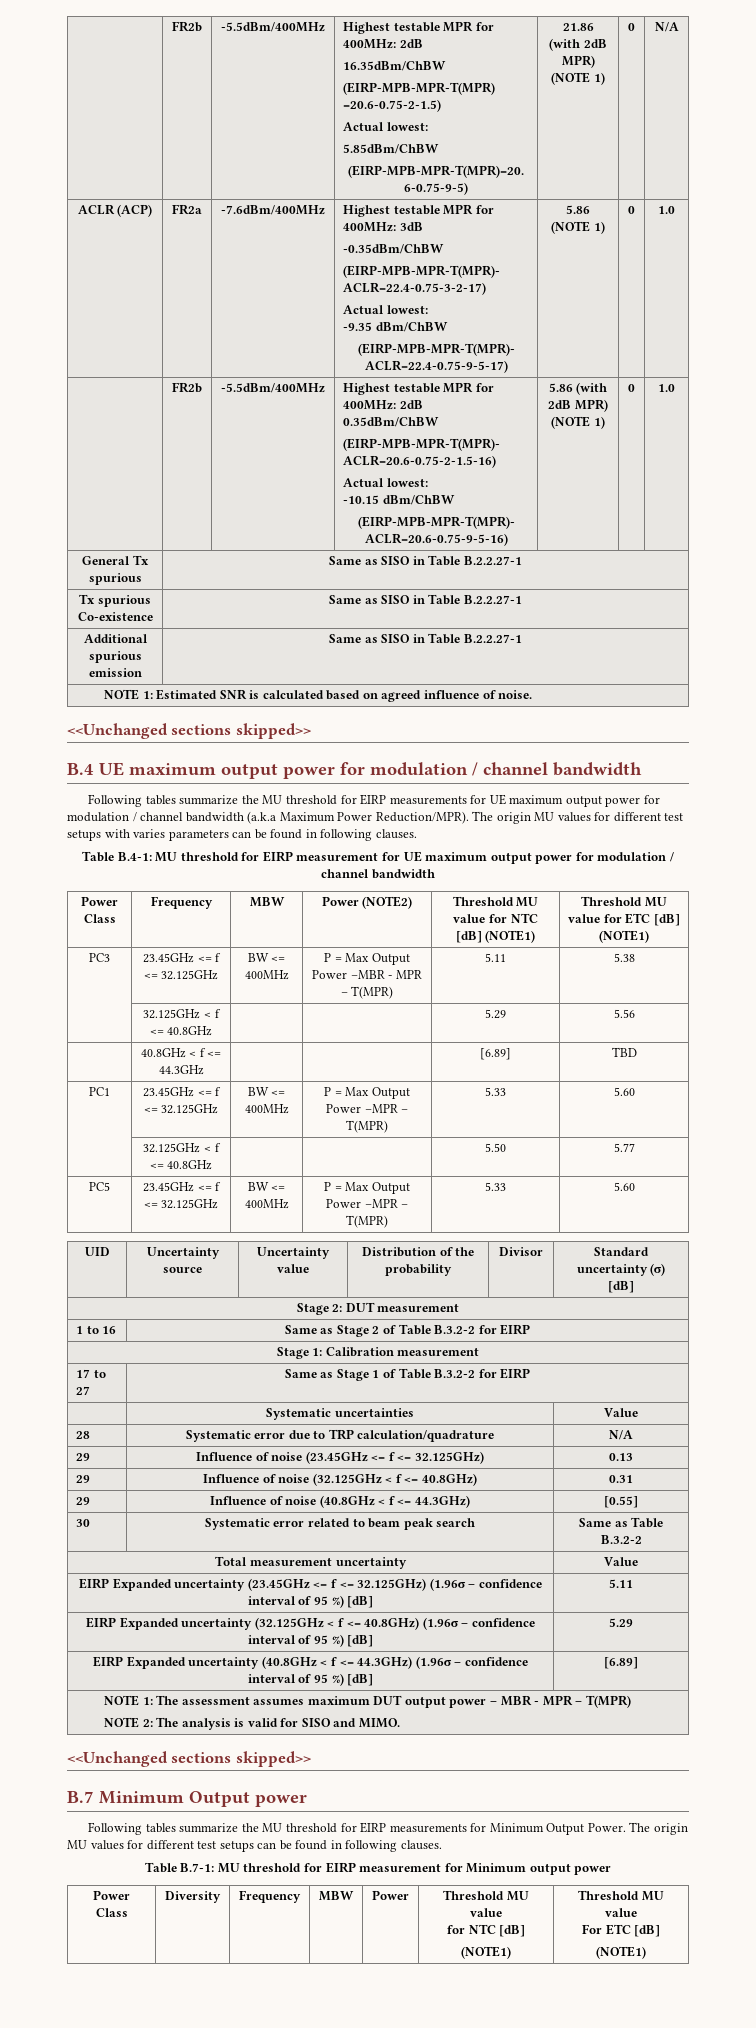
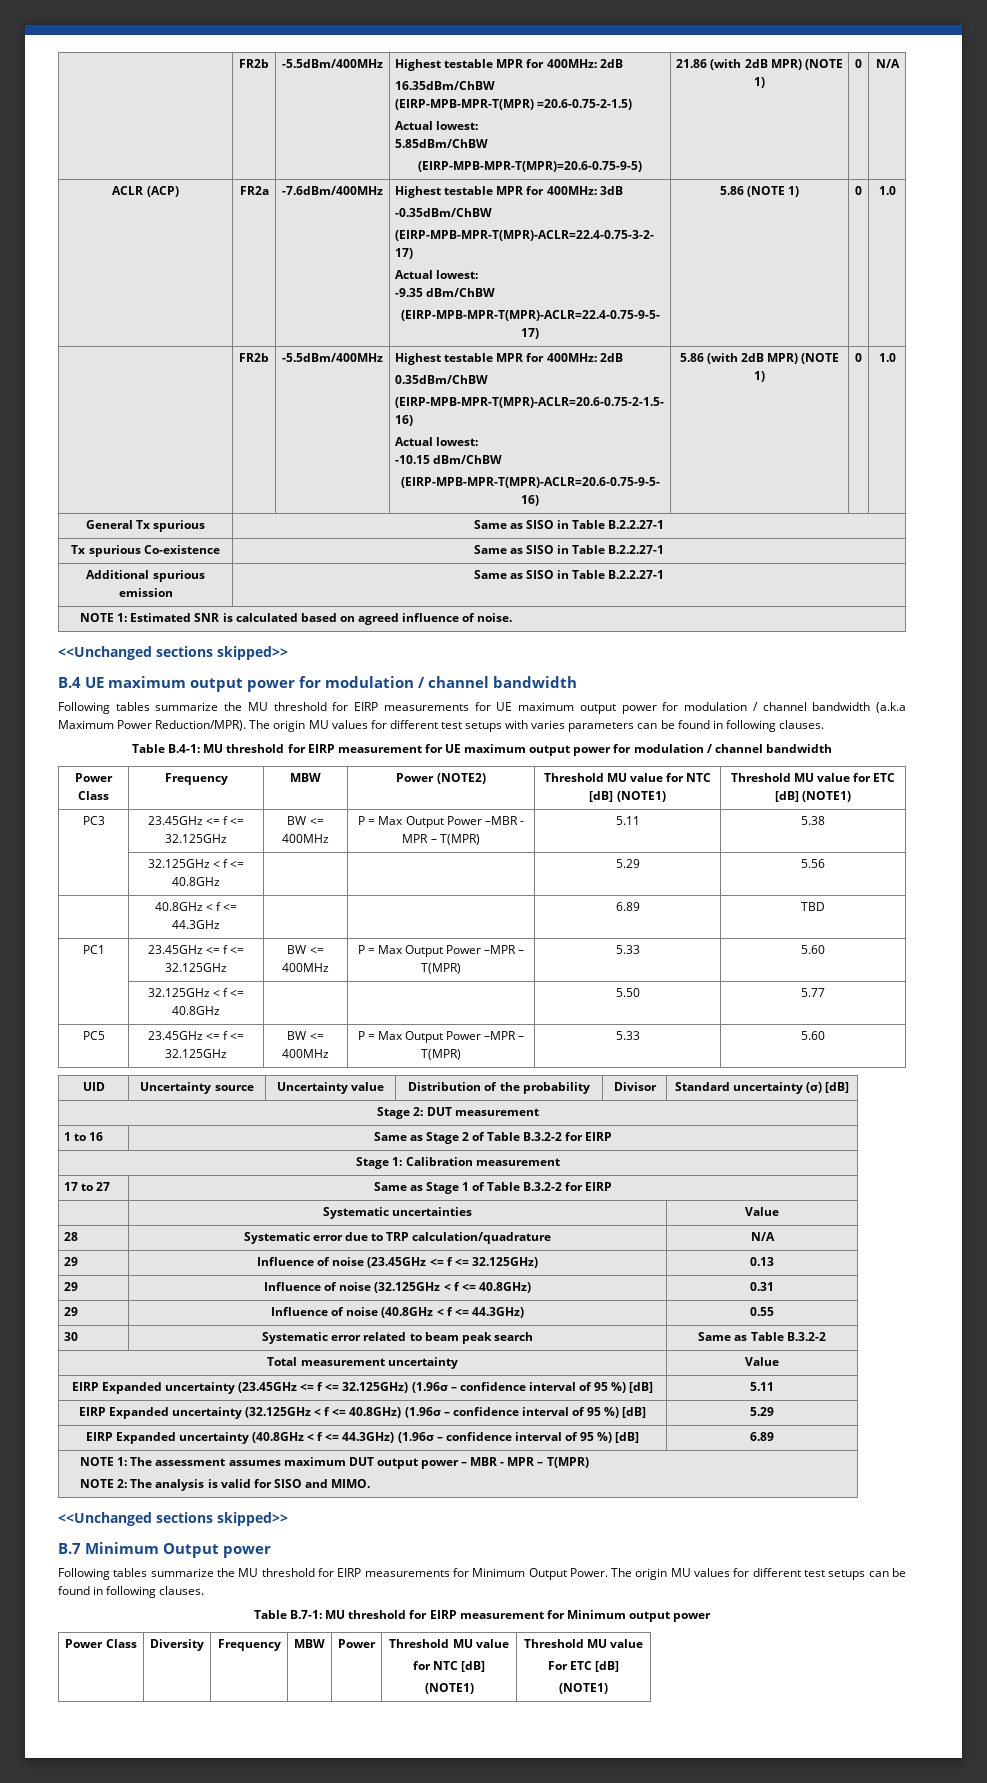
[480,1048,511,1060] [6.89] -> [615,902,640,911] 6.89
[604,1496,638,1508] [0.55] -> [750,1307,774,1316] 0.55
[604,1657,638,1669] [6.89] -> [750,1432,774,1441] 6.89

